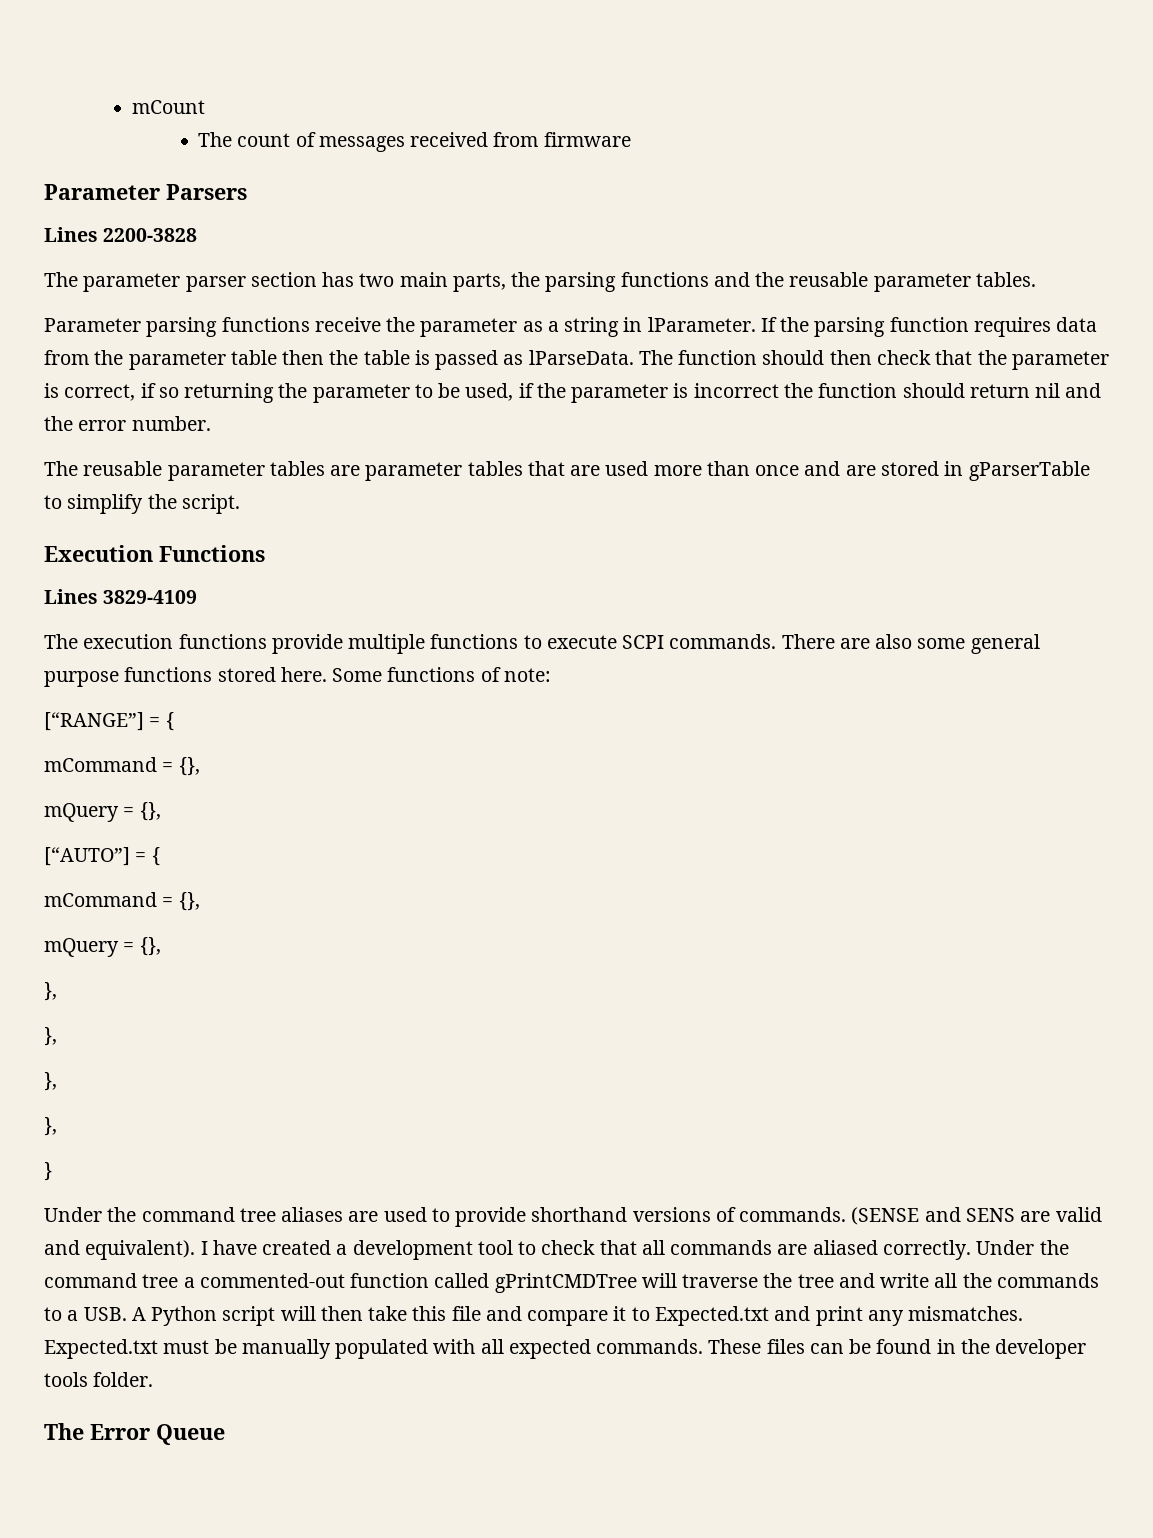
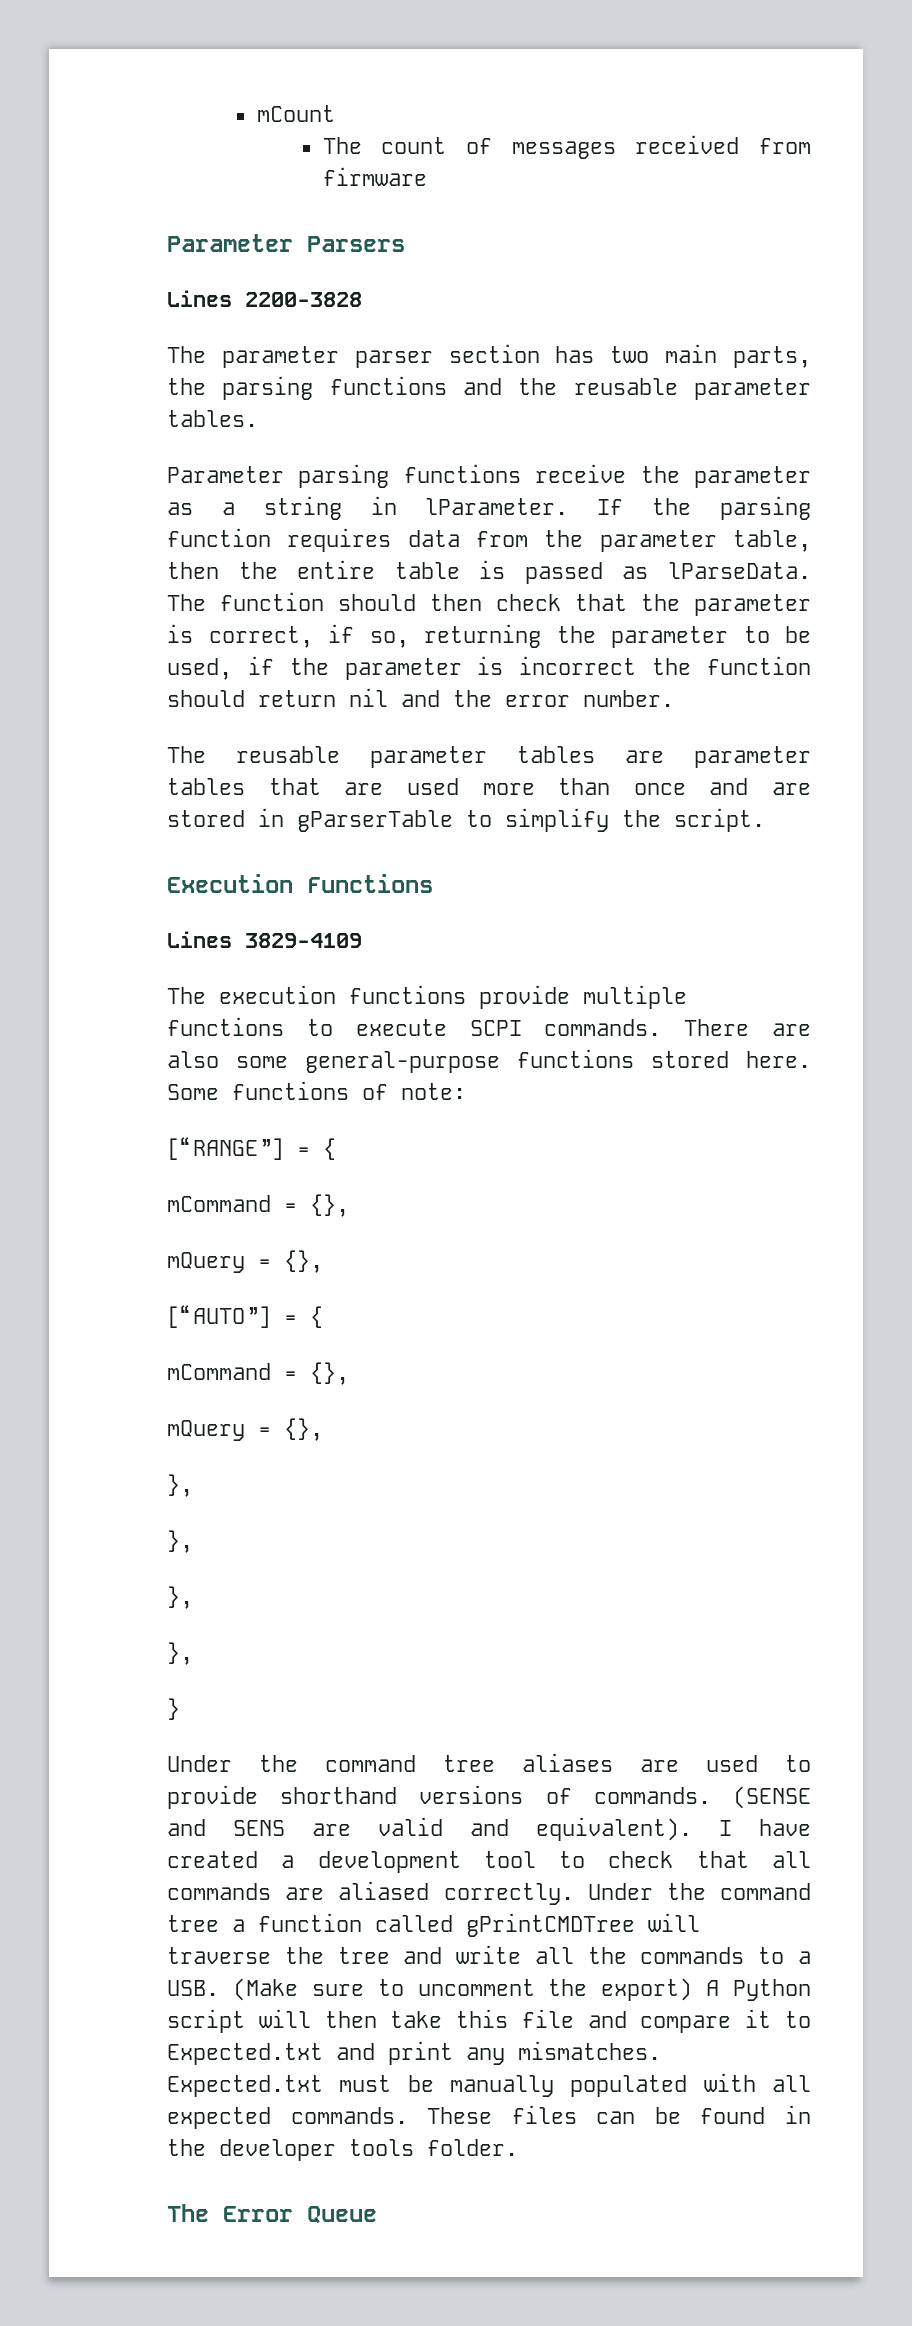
[230,350,277,365] table -> [732,530,811,552] table,
(359, 357) none -> [297,560,376,579] entire
[158,387,179,398] so -> [369,631,409,648] so,
[970,634,1040,654] [44,671,119,687] general purpose -> [305,1051,500,1073] general-purpose
[199,1273,345,1288] commented-out -> (245, 1925) none
(127, 1314) none -> [232,1978,693,2001] (Make sure to uncomment the export)

